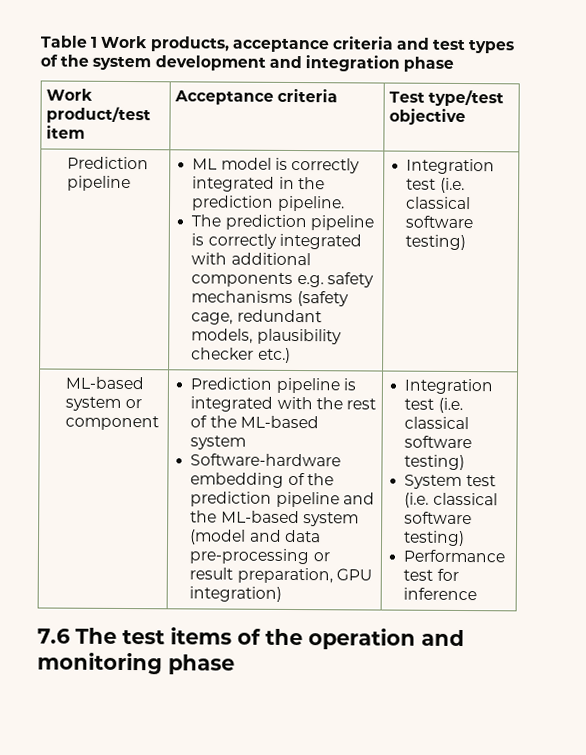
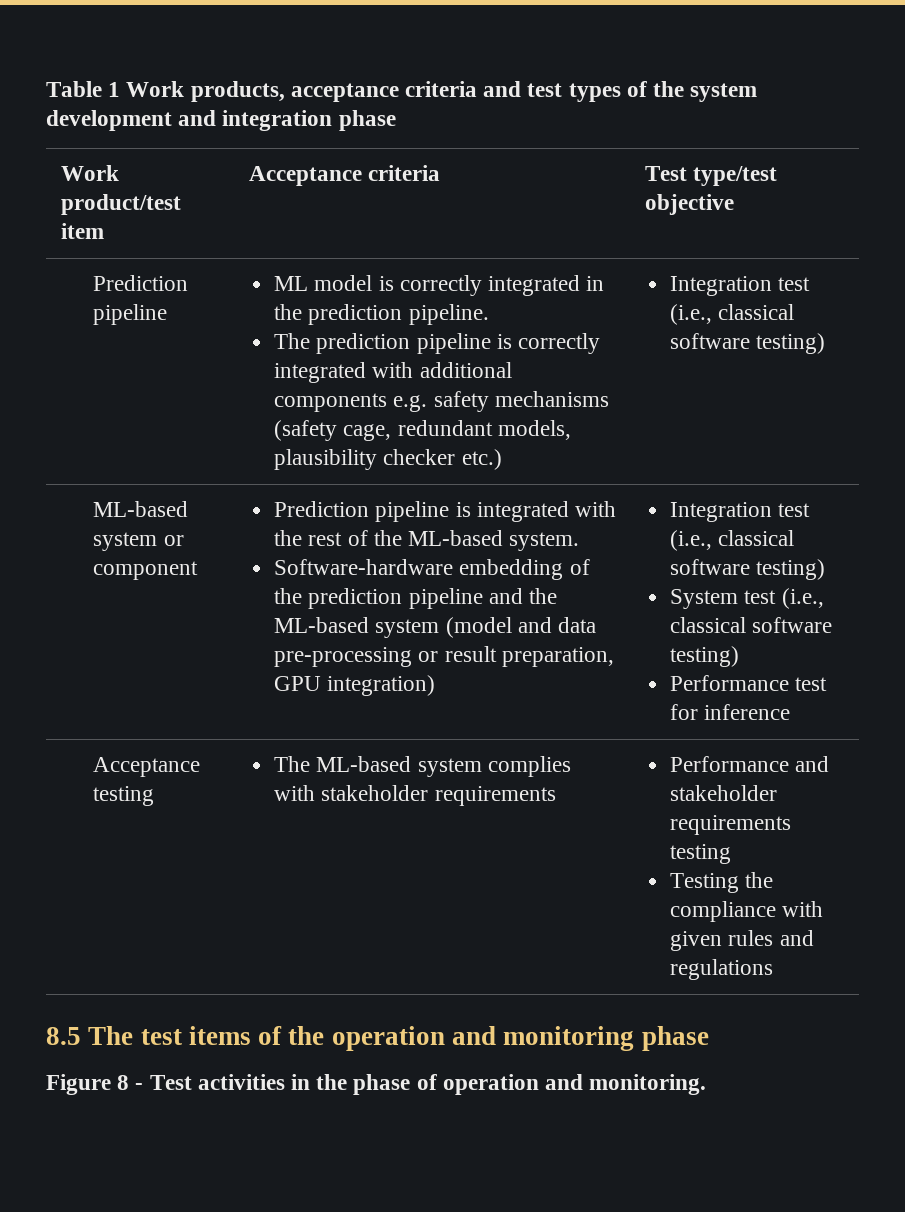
[439,177,465,194] (i.e. -> [670,304,713,325] (i.e.,
[190,435,247,450] system -> [509,532,580,551] system.
[437,397,463,414] (i.e. -> [670,530,713,551] (i.e.,
[404,492,430,508] (i.e. -> [781,588,824,609] (i.e.,
[37,628,70,644] // 7.6 -> [93,757,201,777] [93,786,155,806] [274,756,571,777] [274,785,556,806] [670,756,830,772] [670,785,778,801] [670,815,792,835] [670,844,732,864] [670,872,774,893] [670,901,824,922] [670,930,814,951] [670,959,774,980] [46,1027,81,1045] // Acceptance testing | The ML-based system complies with stakeholder requirements | Performance and stakeholder requirements testing // Testing the compliance with given rules and regulations // 8.5
(235, 664) none -> [46,1074,707,1095] // Figure 8 - Test activities in the phase of operation and monitoring.

